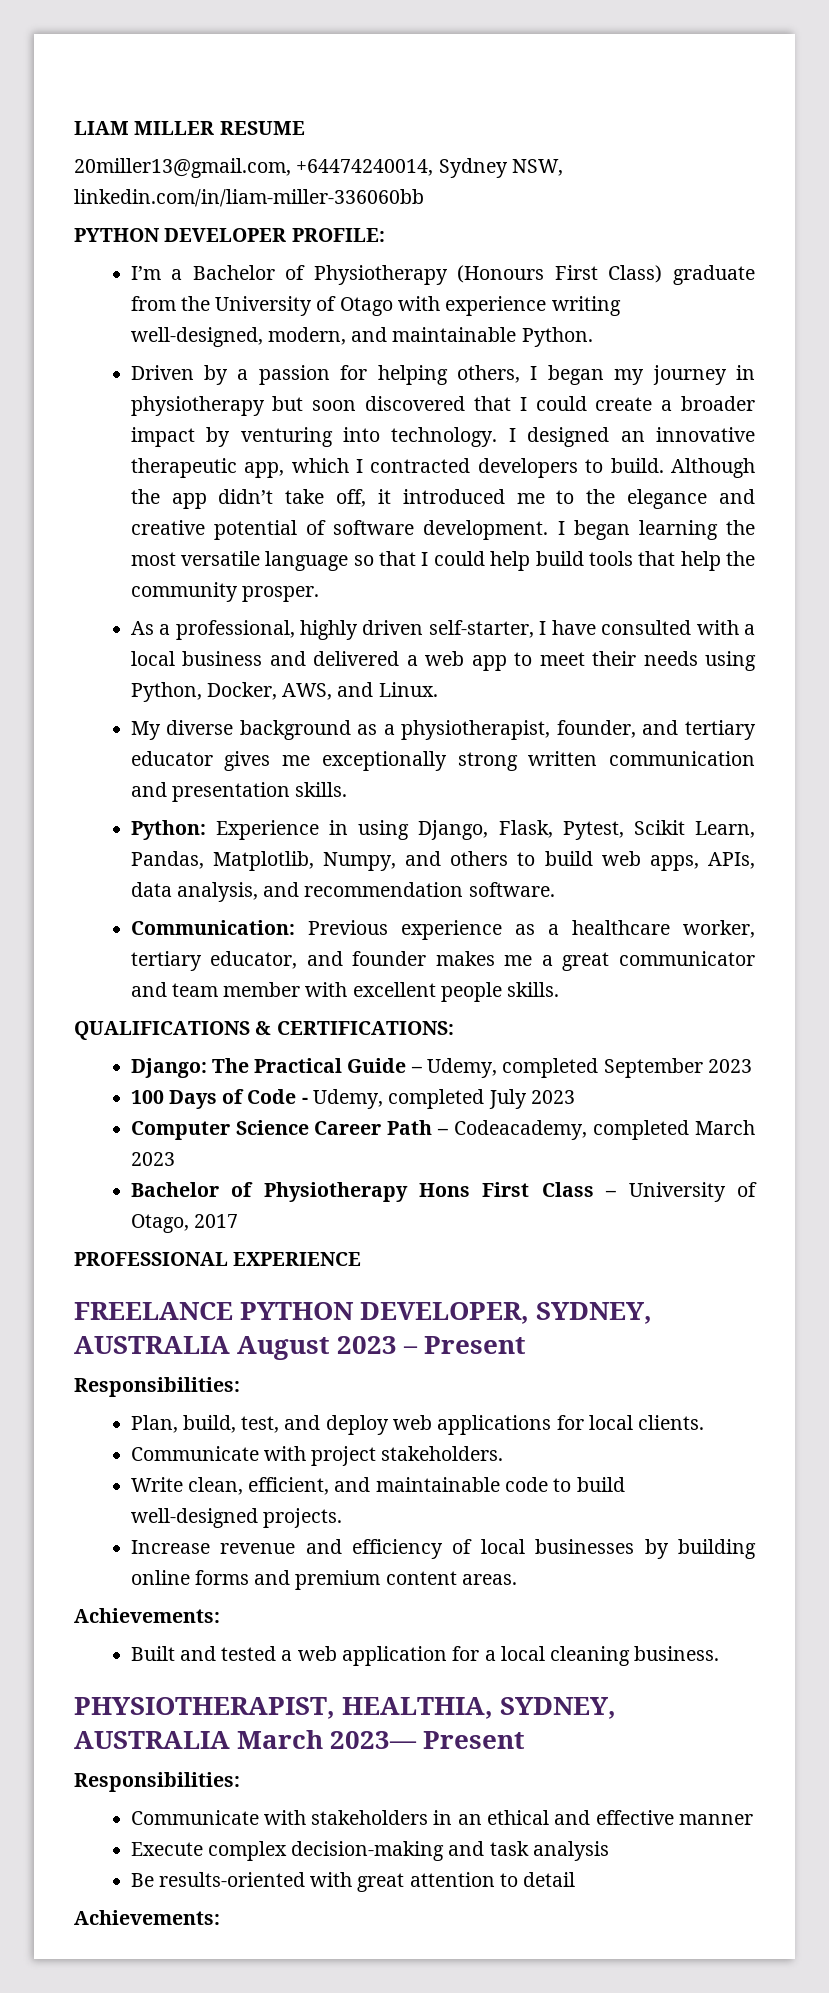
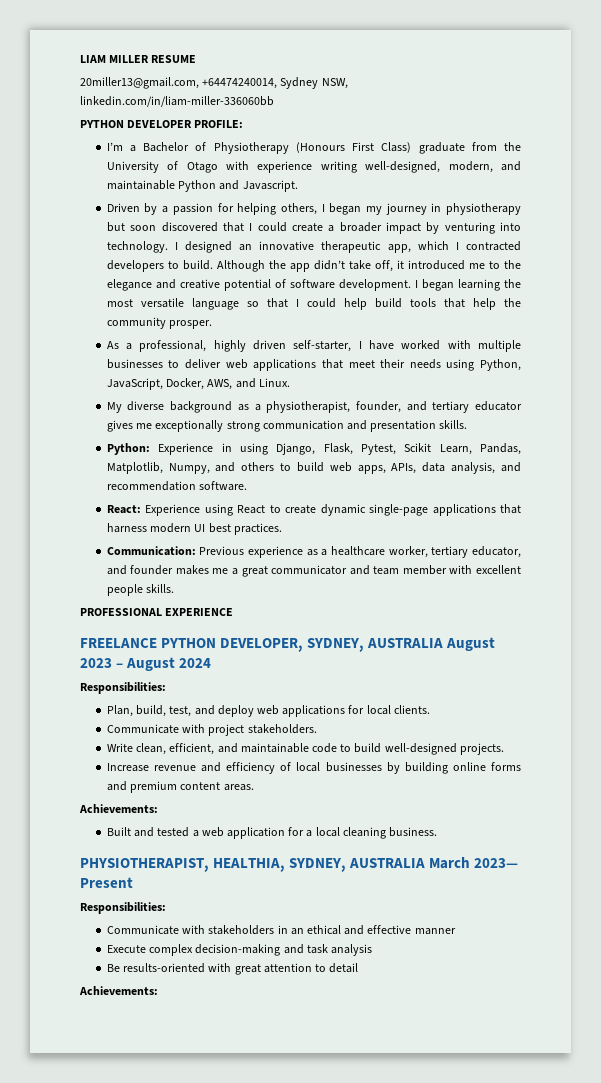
[521,327,593,347] Python. -> [178,180,298,192] Python and Javascript.
[601,620,756,635] [130,651,533,671] consulted with a local business and delivered a web app to -> [401,340,521,352] [106,359,343,371] worked with multiple businesses to deliver web applications that
(202, 692) none -> [106,378,163,390] JavaScript,
[528,751,598,766] written -> (260, 426) none
(555, 889) none -> [106,504,521,516] [106,523,282,535] // React: Experience using React to create dynamic single-page applications that harness modern UI best practices.
[74,1021,454,1040] [130,1058,752,1078] [130,1089,575,1109] [130,1120,755,1140] [130,1152,175,1166] [130,1182,757,1202] [130,1214,238,1233] // QUALIFICATIONS & CERTIFICATIONS: // Django: The Practical Guide – Udemy, completed September 2023 // 100 Days of Code - Udemy, completed July 2023 // Computer Science Career Path – Codeacademy, completed March 2023 // Bachelor of Physiotherapy Hons First Class – University of Otago, 2017 -> (175, 588) none
[424,1336,527,1354] Present -> [126,657,212,671] August 2024

